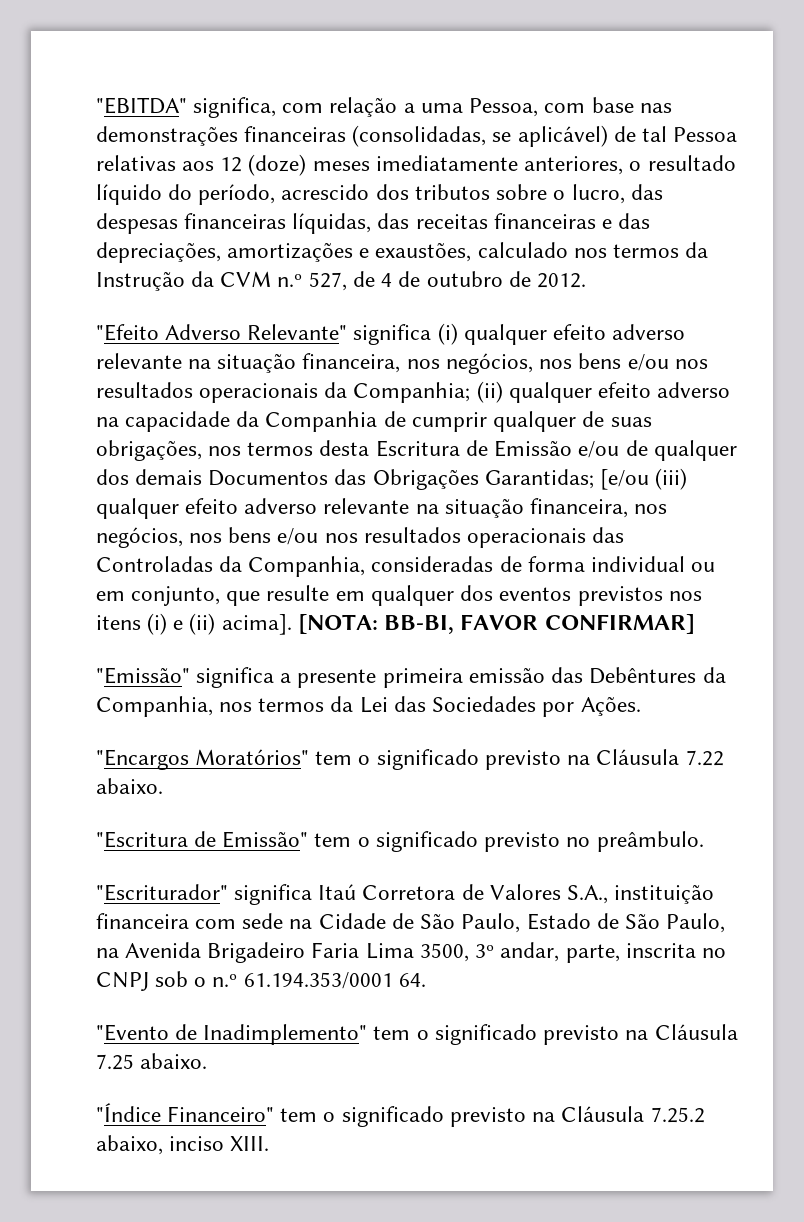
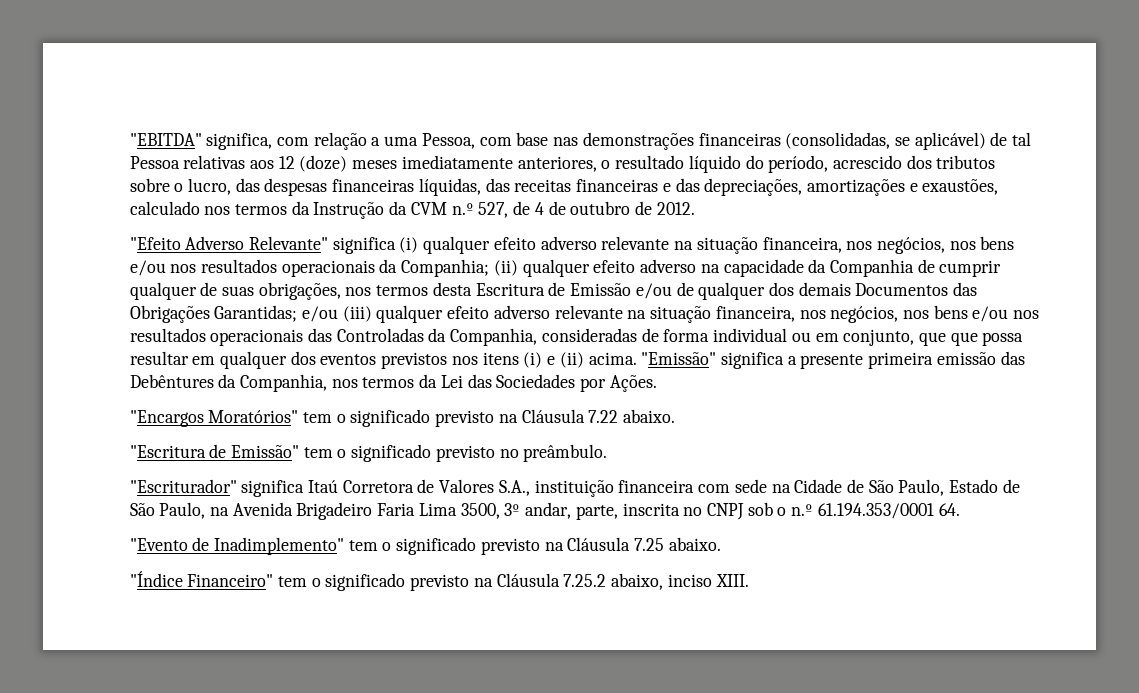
[600,469,650,490] [e/ou -> [302,306,339,322] e/ou
[266,585,330,601] resulte -> [950,332,1024,346] [129,351,189,365] que possa resultar
[221,614,695,635] acima]. [NOTA: BB-BI, FAVOR CONFIRMAR] // -> [588,352,637,365] acima.

